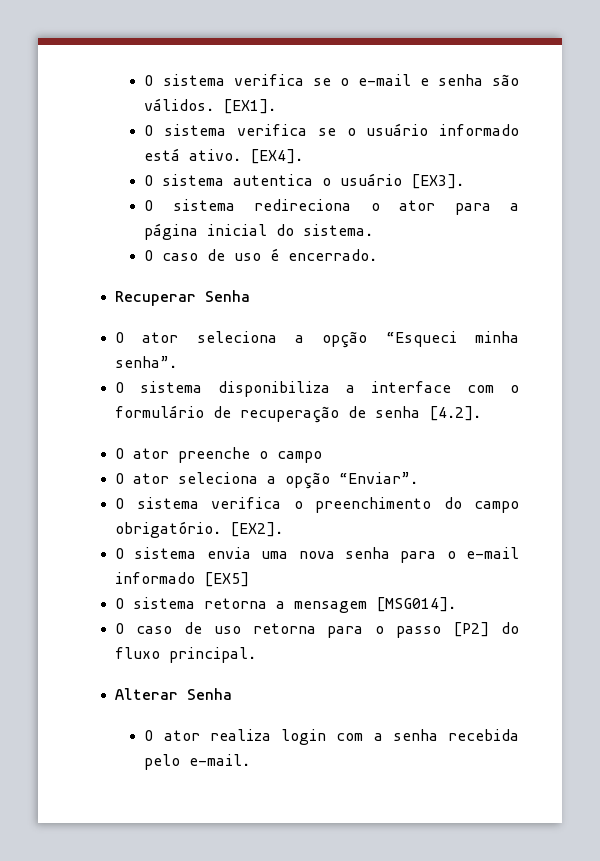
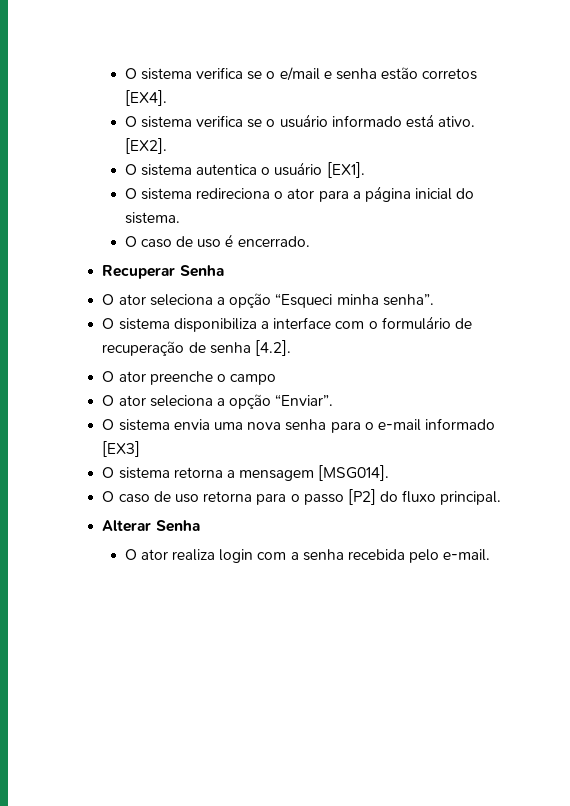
[144,74,411,86] O sistema verifica se o e-mail -> [124,67,320,81] O sistema verifica se o e/mail
[491,74,519,86] [144,98,277,114] são válidos. [EX1]. -> [381,67,478,80] [124,90,167,106] estão corretos [EX4].
[250,149,304,164] [EX4]. -> [124,138,167,154] [EX2].
[411,174,465,189] [EX3]. -> [326,162,365,178] [EX1].
[115,497,519,513] [115,521,284,538] // O sistema verifica o preenchimento do campo obrigatório. [EX2]. -> (334, 400) none
[204,572,250,587] [EX5] -> [102,441,141,457] [EX3]

